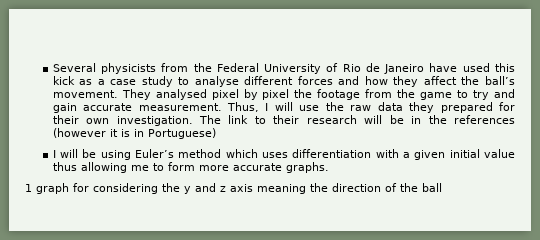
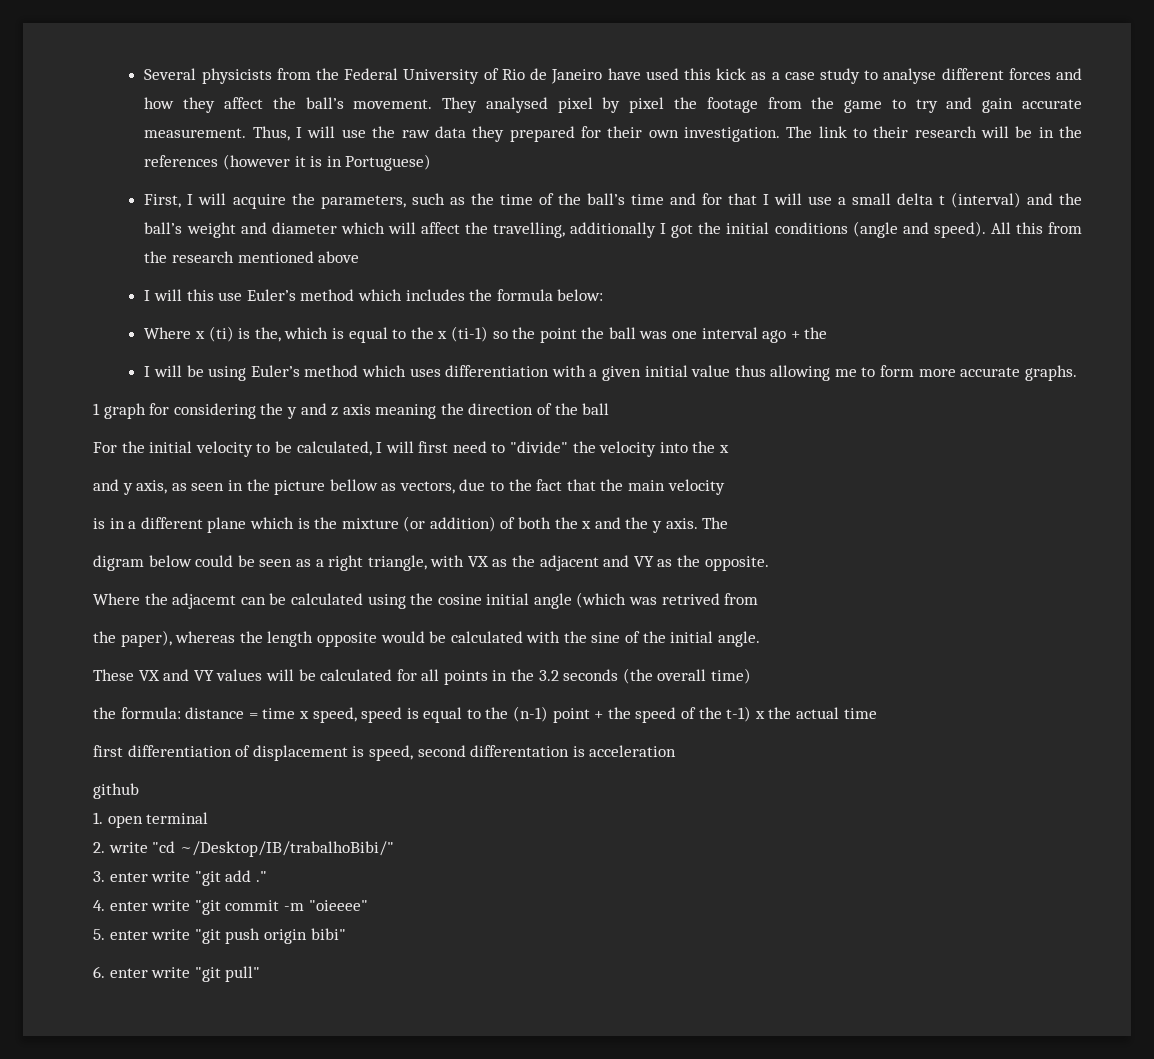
(216, 133) none -> [144,192,1082,209] [144,221,1083,238] [144,251,360,263] [144,289,604,301] [144,326,828,343] // First, I will acquire the parameters, such as the time of the ball’s time and for that I will use a small delta t (interval) and the ball’s weight and diameter which will affect the travelling, additionally I got the initial conditions (angle and speed). All this from the research mentioned above // I will this use Euler’s method which includes the formula below: // Where x (ti) is the, which is equal to the x (ti-1) so the point the ball was one interval ago + the
(442, 187) none -> [93,441,730,457] [93,479,725,495] [93,516,729,533] [93,555,769,571] [93,592,759,609] [93,630,760,647] [93,668,752,685] [93,706,877,723] [93,745,677,761] [93,783,139,799] [93,812,209,828] [93,841,394,857] [93,870,267,886] [93,900,368,915] [93,928,346,944] [93,966,261,982] // For the initial velocity to be calculated, I will first need to "divide" the velocity into the x // and y axis, as seen in the picture bellow as vectors, due to the fact that the main velocity // is in a different plane which is the mixture (or addition) of both the x and the y axis. The // digram below could be seen as a right triangle, with VX as the adjacent and VY as the opposite. // Where the adjacemt can be calculated using the cosine initial angle (which was retrived from // the paper), whereas the length opposite would be calculated with the sine of the initial angle. // These VX and VY values will be calculated for all points in the 3.2 seconds (the overall time) // the formula: distance = time x speed, speed is equal to the (n-1) point + the speed of the t-1) x the actual time // first differentiation of displacement is speed, second differentation is acceleration // github // 1. open terminal // 2. write "cd ~/Desktop/IB/trabalhoBibi/" // 3. enter write "git add ." // 4. enter write "git commit -m "oieeee" // 5. enter write "git push origin bibi" // 6. enter write "git pull"

